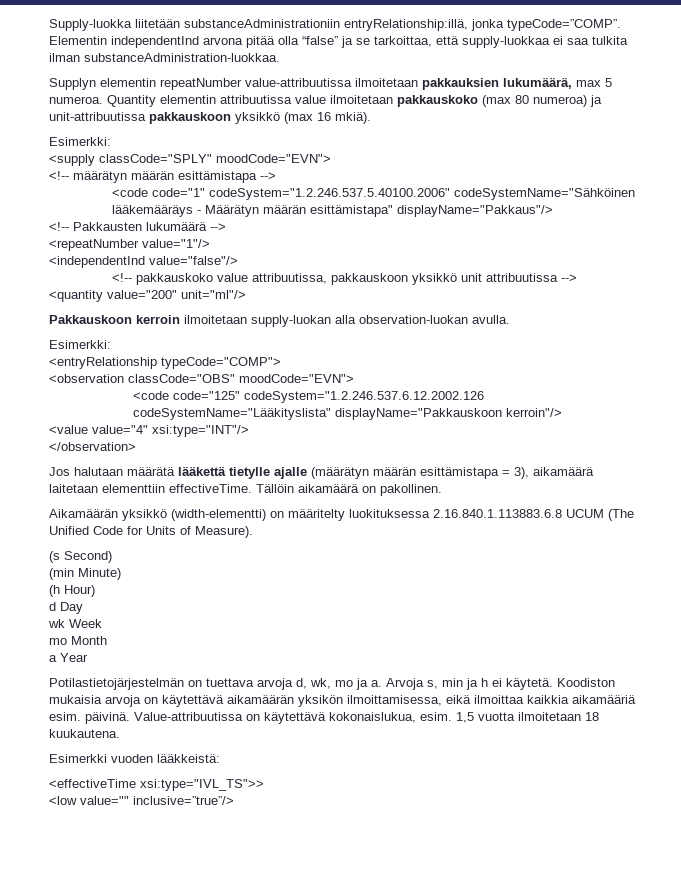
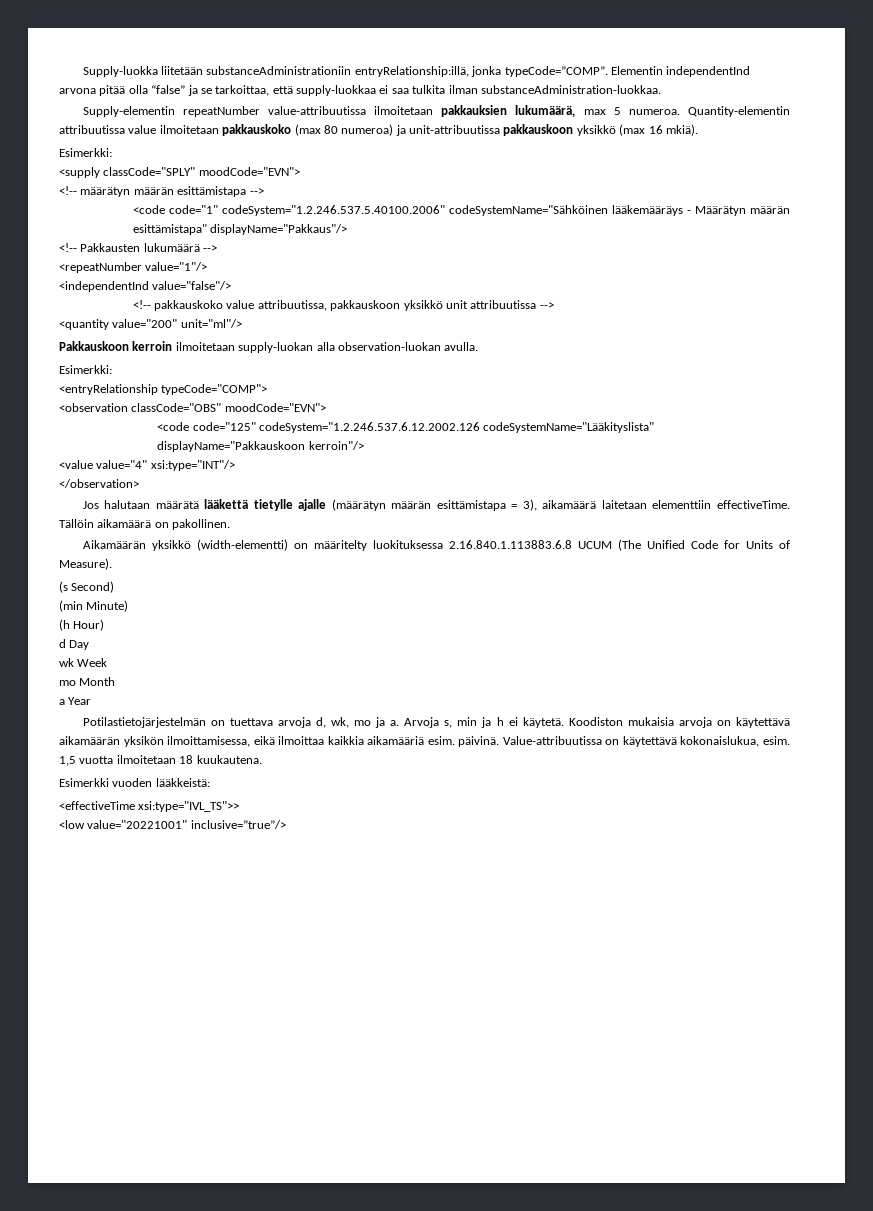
[49,78,156,90] Supplyn elementin -> [82,106,175,117] Supply-elementin
[107,95,216,107] Quantity elementin -> [688,106,791,117] Quantity-elementin
[80,796,129,805] value="" -> [87,820,188,829] value="20221001"

